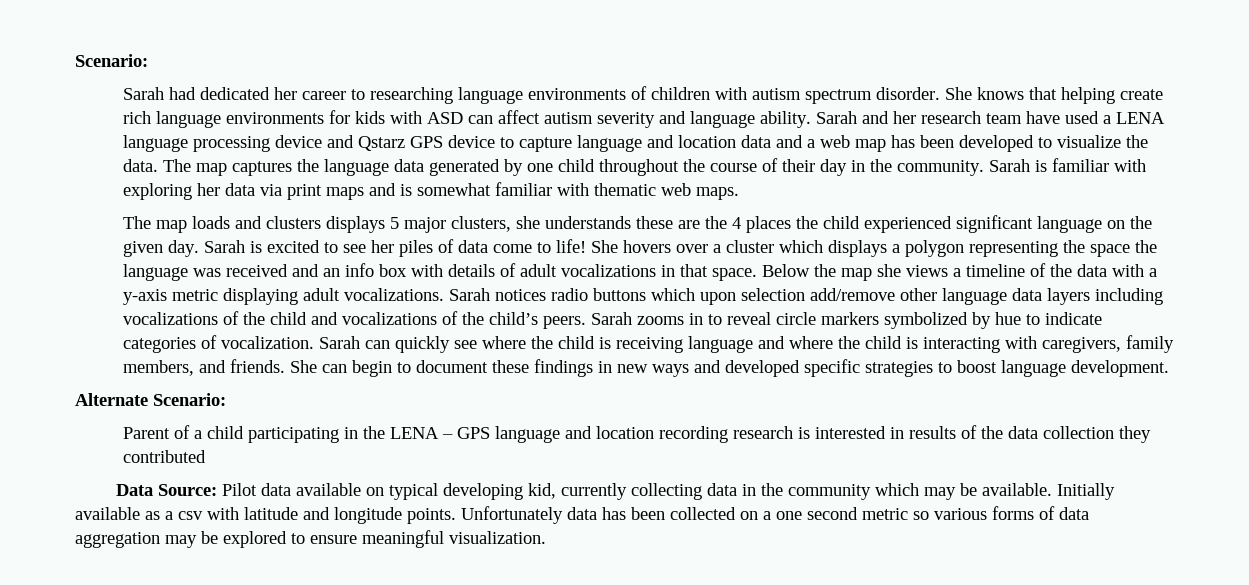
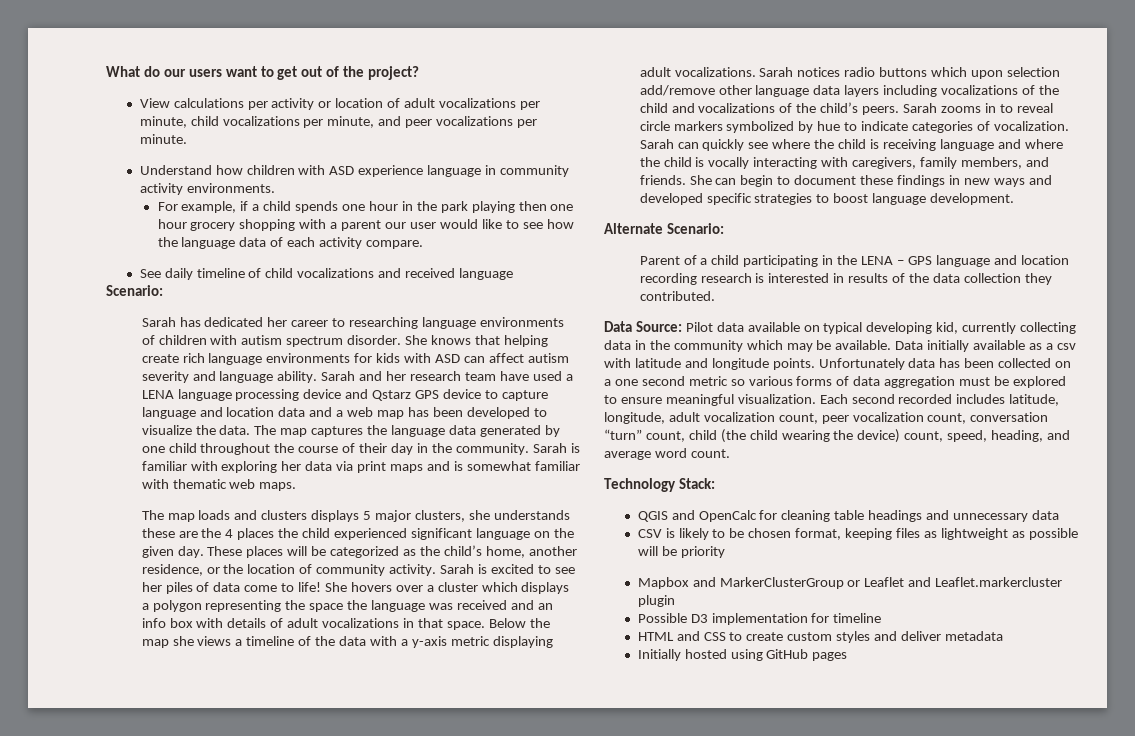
(75, 60) none -> [106,66,420,80] [139,98,540,110] [139,116,538,128] [139,134,187,144] [139,165,570,177] [139,183,275,195] [157,201,574,213] [157,219,574,231] [157,237,424,249] [139,268,514,280] What do our users want to get out of the project? // View calculations per activity or location of adult vocalizations per minute, child vocalizations per minute, and peer vocalizations per minute. // Understand how children with ASD experience language in community activity environments. // For example, if a child spends one hour in the park playing then one hour grocery shopping with a parent our user would like to see how the language data of each activity compare. // See daily timeline of child vocalizations and received language //
[169,87,197,100] had -> [179,317,201,327] has
(200, 248) none -> [207,545,577,558] [141,564,437,576] These places will be categorized as the child’s home, another residence, or the location of community activity.
(919, 343) none -> [708,157,750,169] vocally
[123,450,207,463] contributed -> [639,291,715,301] contributed.
[1056,483,1115,500] Initially -> [895,340,970,352] Data initially
[165,535,197,548] may -> [959,377,991,386] must
(546, 537) none -> [819,394,1060,406] [604,412,1049,424] [604,429,1071,443] [604,448,730,460] [604,478,715,492] [637,510,1059,522] [637,528,1078,540] [637,546,725,558] [637,577,1063,589] [637,595,675,607] [637,613,882,625] [637,631,1003,643] [637,649,848,661] Each second recorded includes latitude, longitude, adult vocalization count, peer vocalization count, conversation “turn” count, child (the child wearing the device) count, speed, heading, and average word count. // Technology Stack: // QGIS and OpenCalc for cleaning table headings and unnecessary data // CSV is likely to be chosen format, keeping files as lightweight as possible will be priority // Mapbox and MarkerClusterGroup or Leaflet and Leaflet.markercluster plugin // Possible D3 implementation for timeline // HTML and CSS to create custom styles and deliver metadata // Initially hosted using GitHub pages

